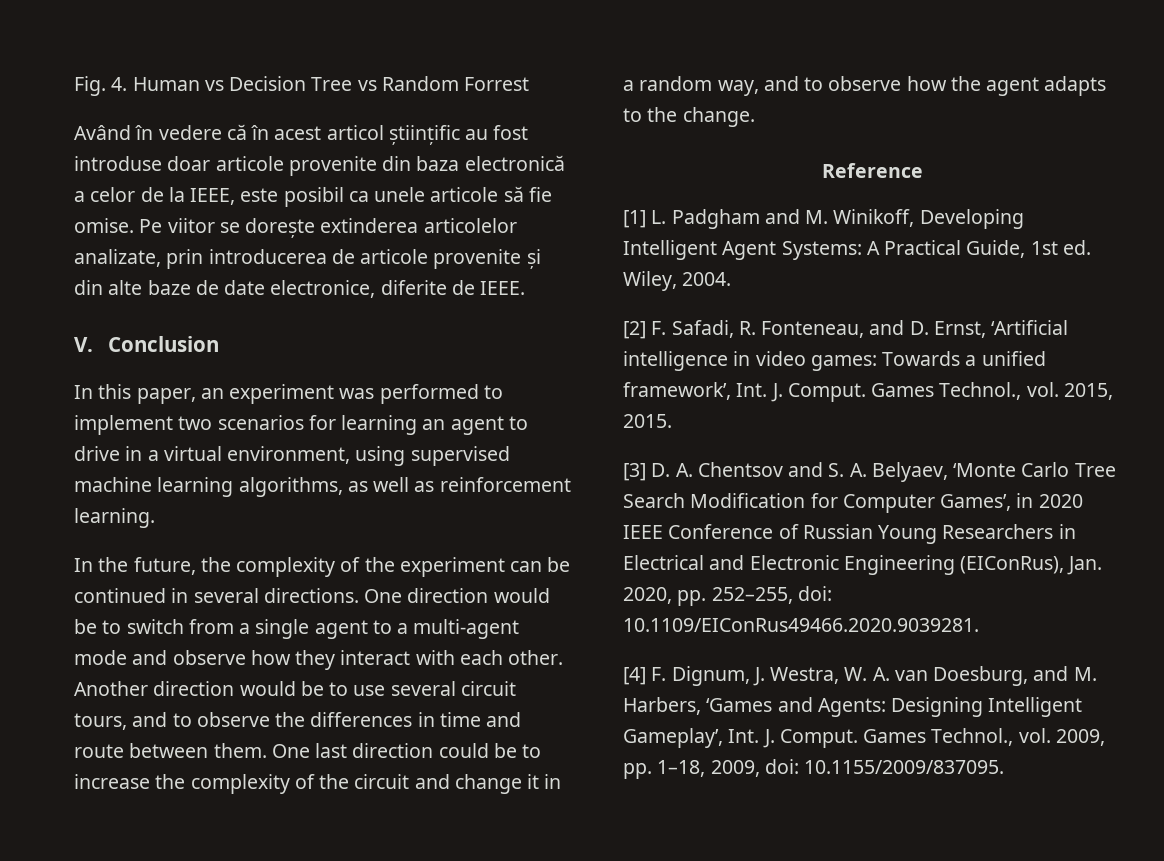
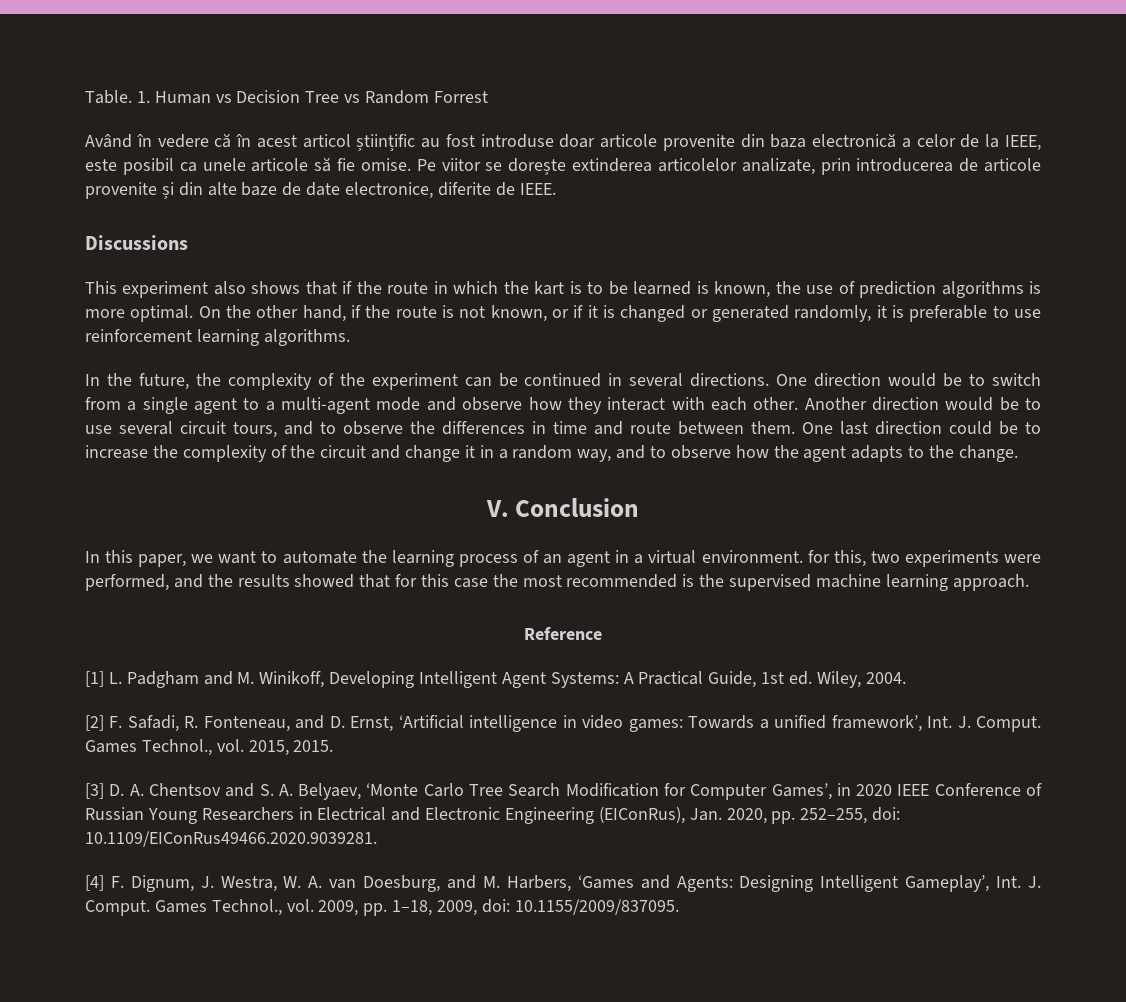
[74,76,128,96] Fig. 4. -> [85,90,150,104] Table. 1.
[74,336,220,352] [74,384,503,404] [74,415,528,435] [74,446,510,466] [74,477,571,497] [74,508,155,528] V. Conclusion // In this paper, an experiment was performed to implement two scenarios for learning an agent to drive in a virtual environment, using supervised machine learning algorithms, as well as reinforcement learning. -> [85,235,188,250] [85,281,1042,298] [85,305,1042,322] [85,329,350,346] Discussions // This experiment also shows that if the route in which the kart is to be learned is known, the use of prediction algorithms is more optimal. On the other hand, if the route is not known, or if it is changed or generated randomly, it is preferable to use reinforcement learning algorithms.
(755, 117) none -> [485,498,640,517] [85,550,1041,567] [85,574,1029,591] // V. Conclusion // In this paper, we want to automate the learning process of an agent in a virtual environment. for this, two experiments were performed, and the results showed that for this case the most recommended is the supervised machine learning approach.

